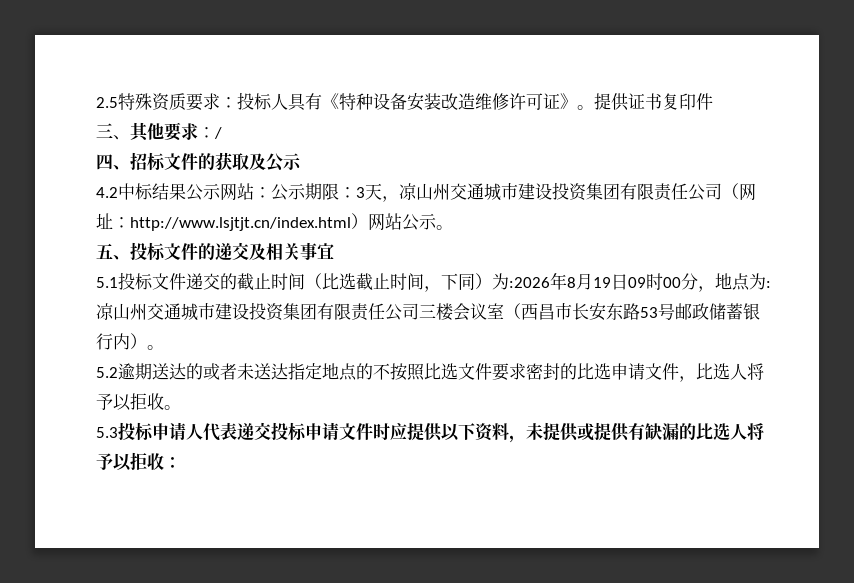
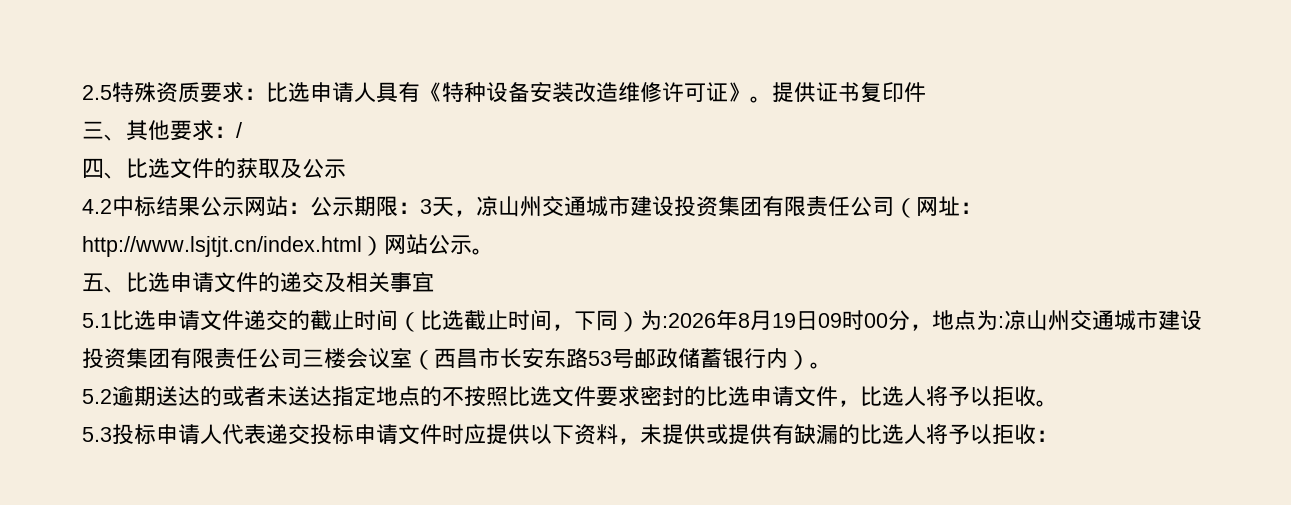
[237,92,272,110] 投标 -> [266,82,354,102] 比选申请
[130,152,166,171] 招标 -> [126,158,170,178] 比选
[130,242,166,261] 投标 -> [126,272,214,292] 比选申请
[118,272,153,290] 投标 -> [112,310,200,330] 比选申请

